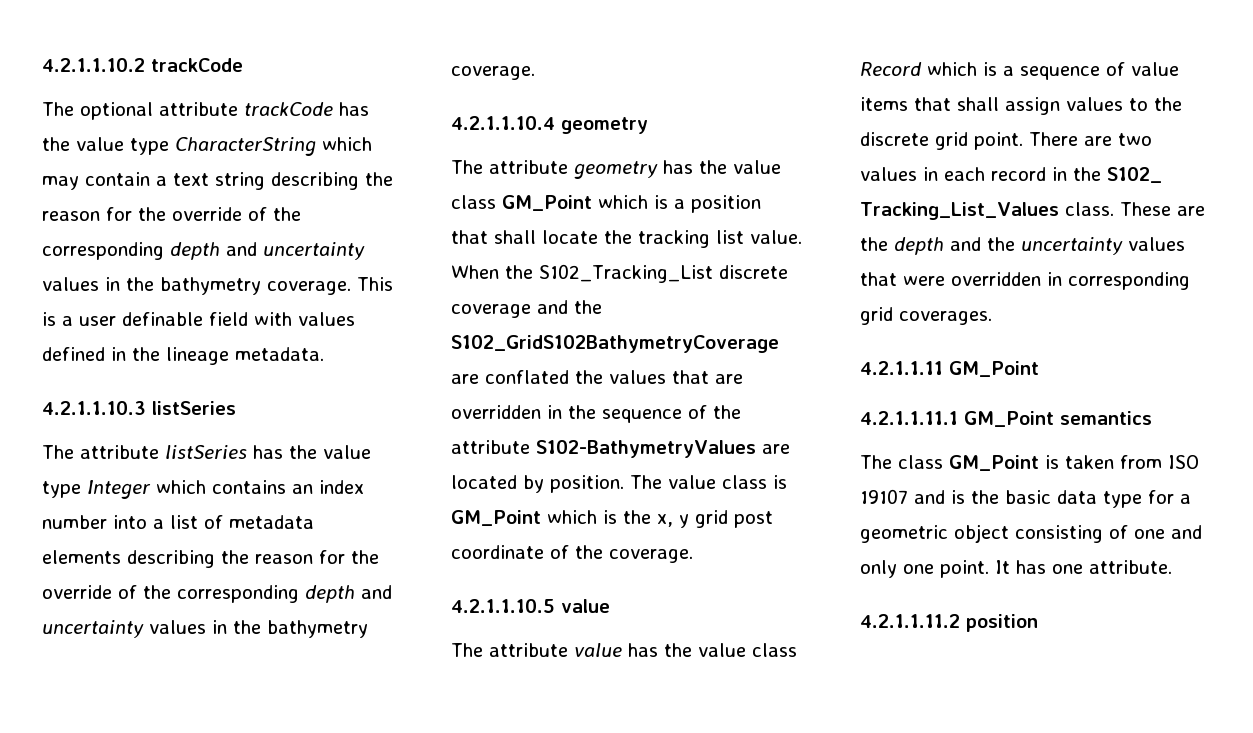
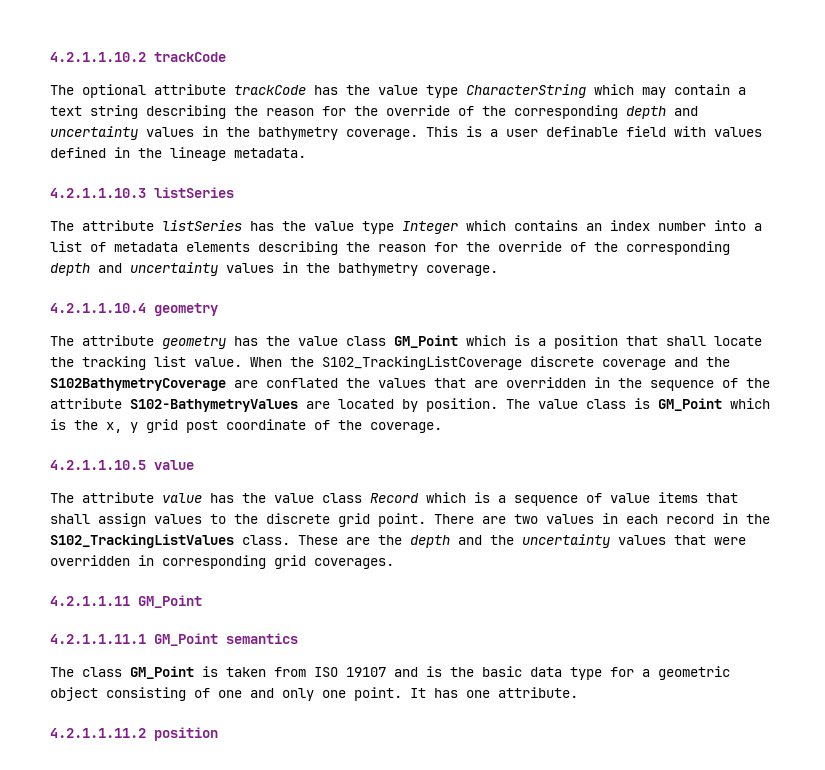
[539,264,713,283] S102_Tracking_List -> [322,356,522,370] S102_TrackingListCoverage
[451,335,779,353] S102_GridS102BathymetryCoverage -> [50,378,226,391] S102BathymetryCoverage
[1107,167,1162,183] [860,202,1059,220] S102_ Tracking_List_Values -> [50,534,234,548] S102_TrackingListValues

